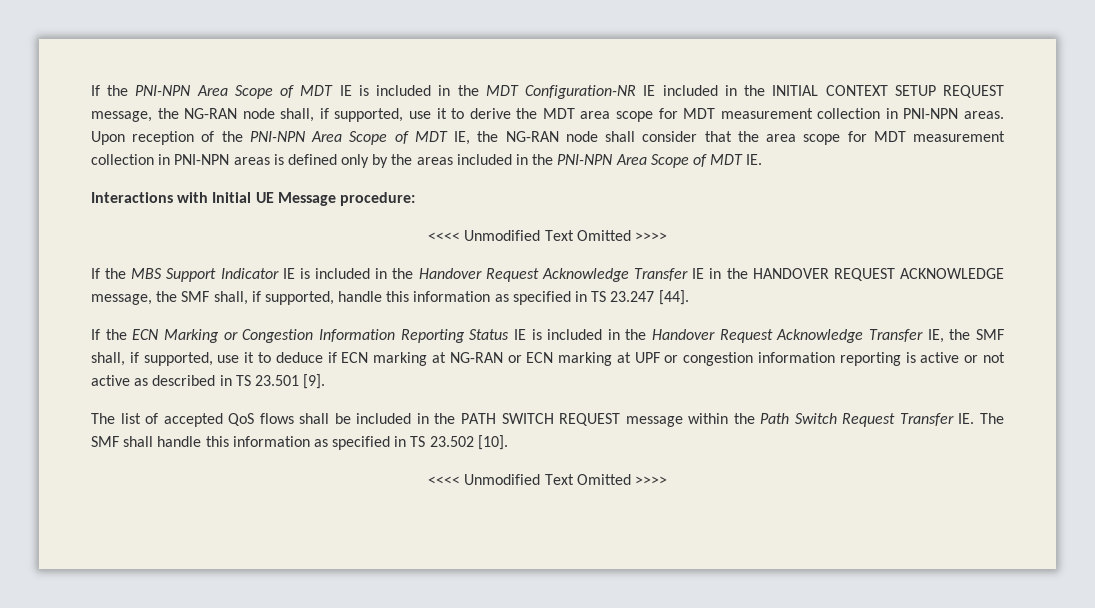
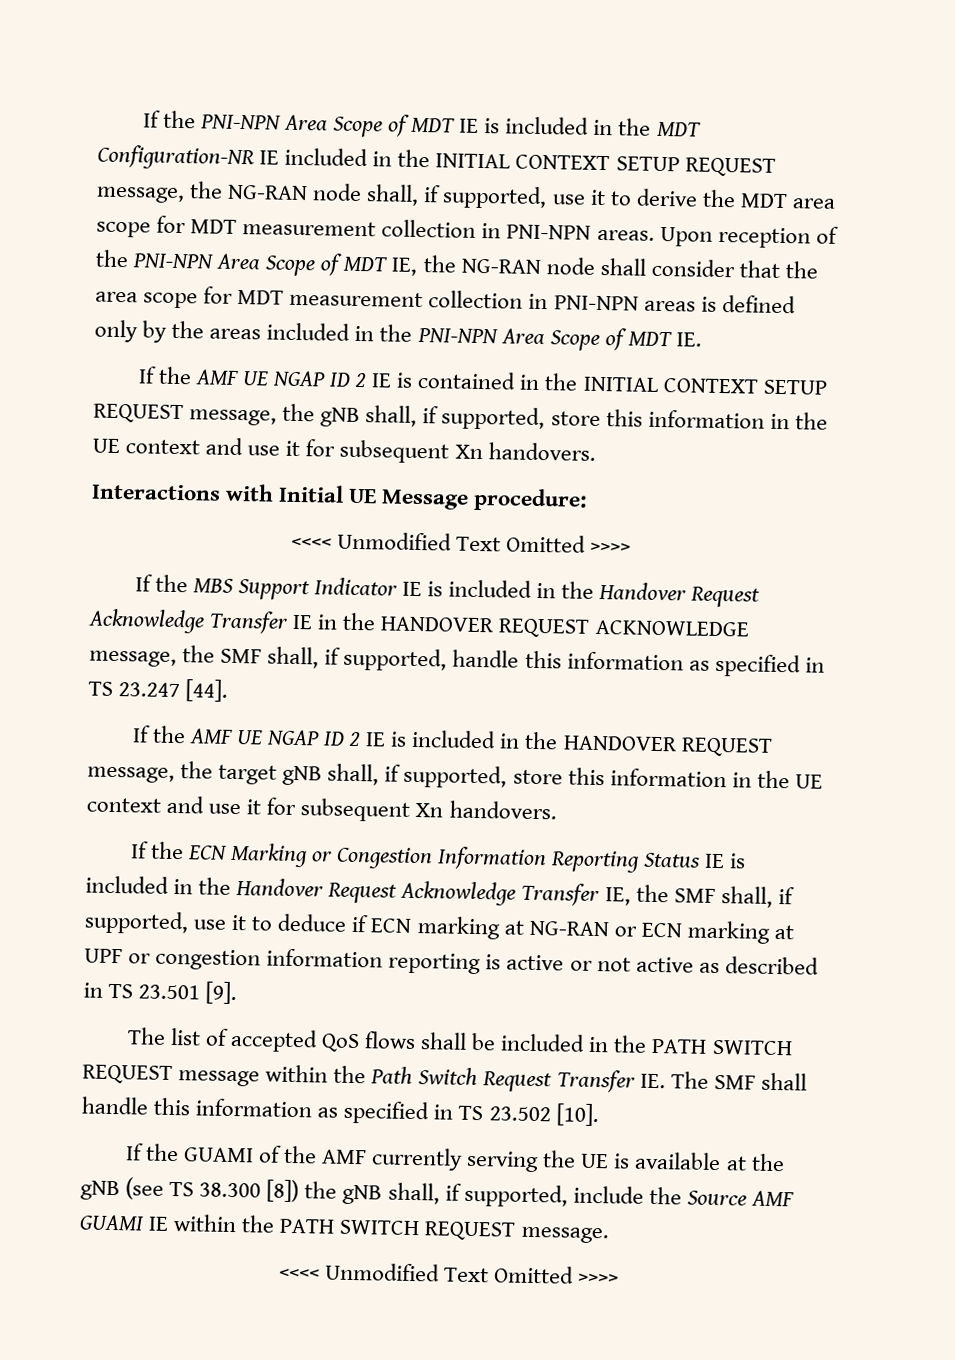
(763, 159) none -> [137,366,828,395] [93,403,828,431] [92,437,596,464] // If the AMF UE NGAP ID 2 IE is contained in the INITIAL CONTEXT SETUP REQUEST message, the gNB shall, if supported, store this information in the UE context and use it for subsequent Xn handovers.
(689, 297) none -> [131,725,773,757] [87,761,823,789] [86,795,557,822] // If the AMF UE NGAP ID 2 IE is included in the HANDOVER REQUEST message, the target gNB shall, if supported, store this information in the UE context and use it for subsequent Xn handovers.
(508, 442) none -> [124,1143,785,1173] [80,1177,794,1208] [79,1214,609,1244] // If the GUAMI of the AMF currently serving the UE is available at the gNB (see TS 38.300 [8]) the gNB shall, if supported, include the Source AMF GUAMI IE within the PATH SWITCH REQUEST message.

